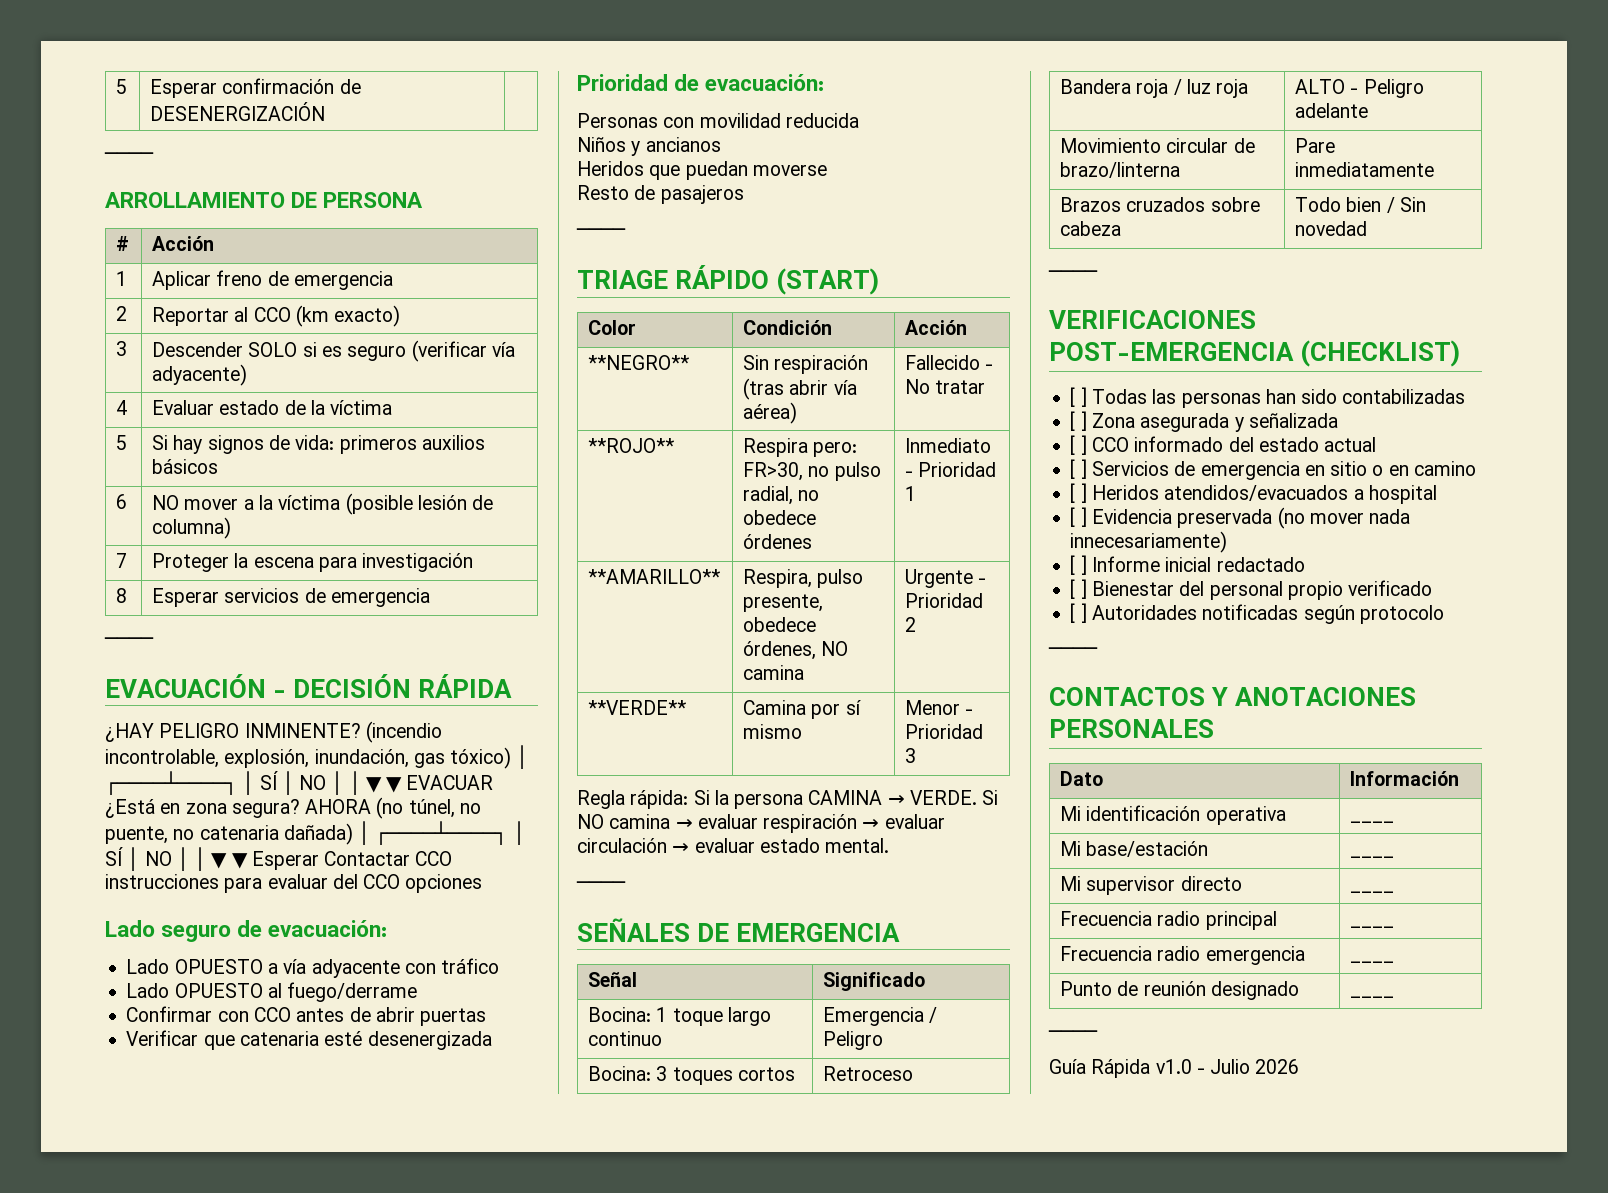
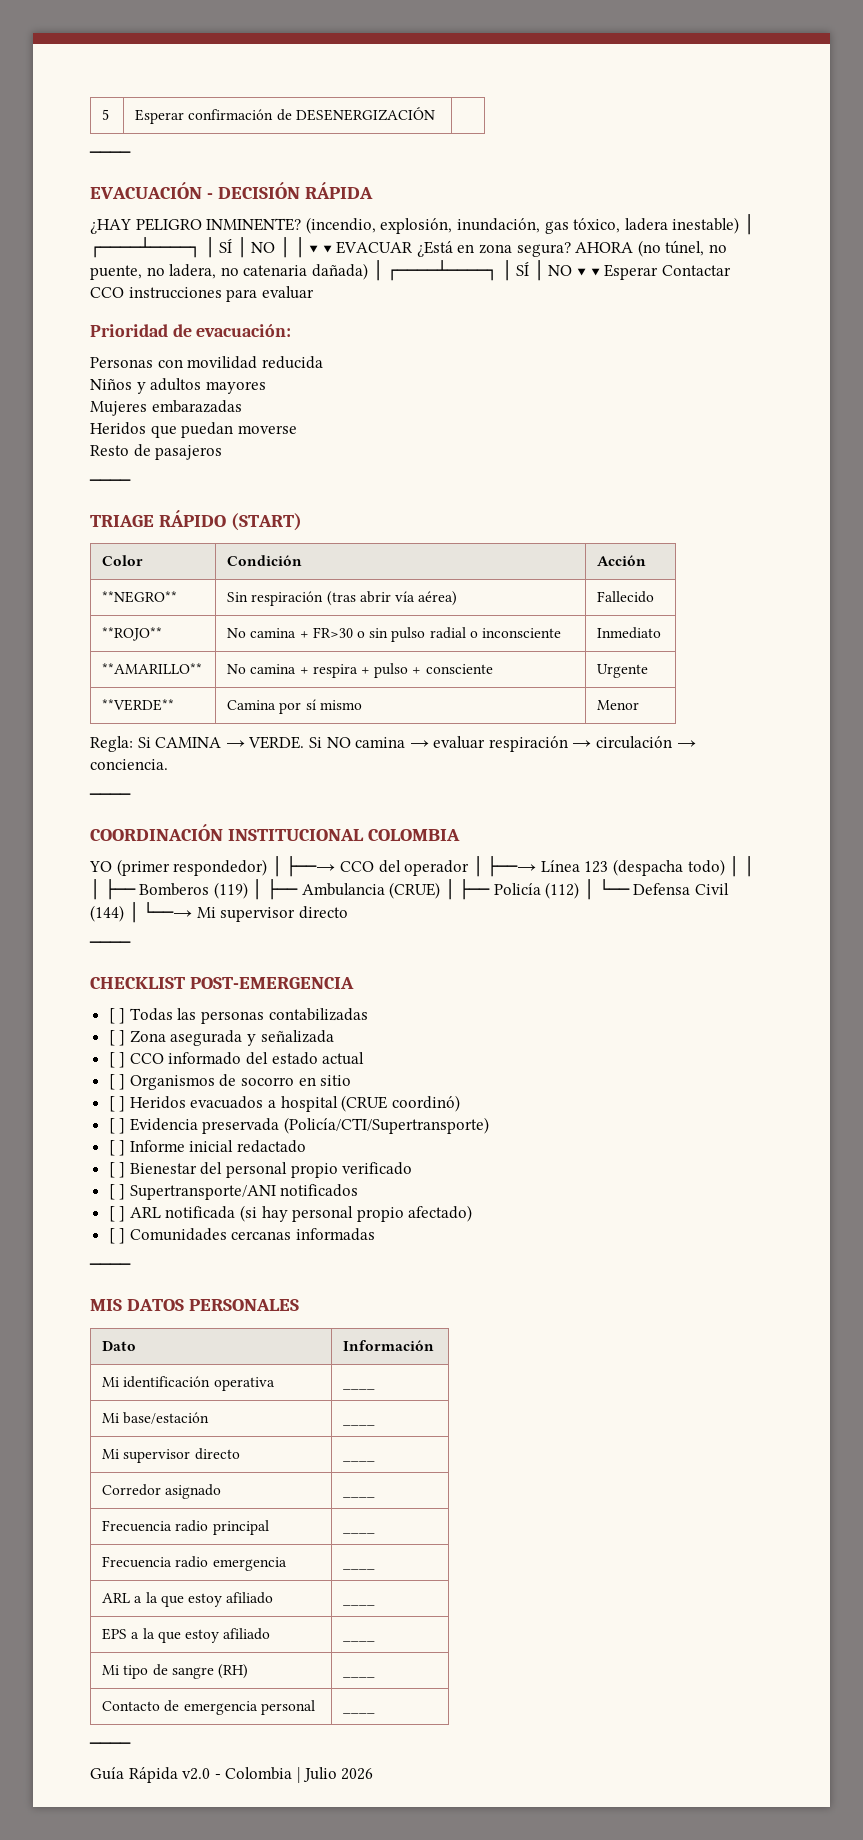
[105,192,424,208] [116,236,130,251] [152,236,215,251] [116,271,128,286] [152,270,394,290] [116,306,128,321] [152,305,401,327] [116,341,128,356] [152,340,515,362] [152,364,248,386] [116,400,128,415] [152,400,393,415] [116,435,128,450] [152,435,485,454] [152,459,219,474] [116,494,128,509] [152,493,494,515] [152,517,232,539] [116,553,128,568] [152,553,474,572] [116,588,128,603] [152,588,431,607] [104,637,154,645] // ARROLLAMIENTO DE PERSONA // # | Acción // 1 | Aplicar freno de emergencia // 2 | Reportar al CCO (km exacto) // 3 | Descender SOLO si es seguro (verificar vía adyacente) // 4 | Evaluar estado de la víctima // 5 | Si hay signos de vida: primeros auxilios básicos // 6 | NO mover a la víctima (posible lesión de columna) // 7 | Proteger la escena para investigación // 8 | Esperar servicios de emergencia // ──── -> (131, 154) none
[365,721,442,743] [105,749,219,768] (incendio incontrolable, -> [305,217,376,234] (incendio,
[450,747,512,769] tóxico) -> [573,217,740,234] tóxico, ladera inestable)
(195, 834) none -> [169,264,239,279] ladera, no
[176,847,207,871] │ │ -> (573, 270) none
[332,874,483,893] [105,920,388,942] [126,958,500,978] [126,982,418,1002] [126,1006,487,1026] [126,1030,492,1050] del CCO opciones // Lado seguro de evacuación: // Lado OPUESTO a vía adyacente con tráfico // Lado OPUESTO al fuego/derrame // Confirmar con CCO antes de abrir puertas // Verificar que catenaria esté desenergizada -> (314, 292) none
[645,137,721,152] ancianos -> [150,378,266,394] [90,400,242,416] adultos mayores // Mujeres embarazadas
[985,364,994,370] [905,379,986,394] [588,438,675,453] [743,438,858,457] [743,462,881,481] [743,486,820,505] [743,510,817,525] [743,534,813,549] [905,438,992,453] [905,462,997,477] [905,486,917,501] [588,569,721,584] [743,569,864,588] [743,594,824,612] [743,617,817,632] [743,641,849,660] [743,665,805,680] [905,569,987,588] [905,593,984,608] [905,617,917,632] - No tratar // **ROJO** | Respira pero: FR>30, no pulso radial, no obedece órdenes | Inmediato - Prioridad 1 // **AMARILLO** | Respira, pulso presente, obedece órdenes, NO camina | Urgente - Prioridad 2 -> [102,627,163,641] [227,627,561,642] [597,627,662,639] [102,663,203,674] [227,663,493,678] [597,664,649,678] // **ROJO** | No camina + FR>30 o sin pulso radial o inconsciente | Inmediato // **AMARILLO** | No camina + respira + pulso + consciente | Urgente
[965,709,974,715] [905,724,984,739] [905,748,917,763] [577,790,804,809] - Prioridad 3 // Regla rápida: Si la persona -> [90,736,151,752] // Regla: Si
[884,814,945,829] evaluar -> (592, 744) none
[694,838,890,853] [576,881,626,889] [577,918,901,942] [588,972,638,987] [823,972,926,991] [588,1007,772,1026] [588,1031,663,1046] [823,1007,938,1026] [823,1031,884,1050] [588,1066,796,1085] [823,1066,914,1081] [1060,79,1249,98] [1295,79,1424,98] [1295,103,1369,118] [1060,138,1255,153] [1060,162,1181,178] [1295,138,1336,153] [1295,162,1435,177] [1060,197,1260,212] [1060,221,1122,236] [1295,197,1427,213] [1295,221,1368,236] [1048,270,1098,278] [1049,310,1256,329] evaluar estado mental. // ──── // SEÑALES DE EMERGENCIA // Señal | Significado // Bocina: 1 toque largo continuo | Emergencia / Peligro // Bocina: 3 toques cortos | Retroceso // Bandera roja / luz roja | ALTO - Peligro adelante // Movimiento circular de brazo/linterna | Pare inmediatamente // Brazos cruzados sobre cabeza | Todo bien / Sin novedad // ──── // VERIFICACIONES -> [90,759,168,770] [89,793,131,800] [90,824,461,841] [89,856,754,877] [90,879,729,900] [90,902,348,923] [89,941,131,948] [90,977,185,989] conciencia. // ──── // COORDINACIÓN INSTITUCIONAL COLOMBIA // YO (primer respondedor) │ ├──→ CCO del operador │ ├──→ Línea 123 (despacha todo) │ │ │ ├── Bomberos (119) │ ├── Ambulancia (CRUE) │ ├── Policía (112) │ └── Defensa Civil (144) │ └──→ Mi supervisor directo // ──── // CHECKLIST
[1300,340,1461,367] (CHECKLIST) -> (355, 983) none
[1265,389,1338,404] han sido -> (265, 1017) none
[1091,461,1300,480] Servicios de emergencia -> [129,1074,295,1090] Organismos de socorro
[1372,461,1476,476] o en camino -> (352, 1080) none
[1164,485,1349,501] atendidos/evacuados -> [190,1096,264,1109] evacuados
(1437, 494) none -> [341,1095,460,1112] (CRUE coordinó)
[1277,507,1411,529] [1070,531,1228,553] (no mover nada innecesariamente) -> [284,1117,490,1134] (Policía/CTI/Supertransporte)
[1091,604,1444,624] [1048,647,1098,655] [1049,687,1417,706] Autoridades notificadas según protocolo // ──── // CONTACTOS Y ANOTACIONES -> [129,1184,359,1200] [108,1205,473,1222] [108,1228,376,1244] [89,1263,131,1270] [90,1299,185,1311] Supertransporte/ANI notificados // [ ] ARL notificada (si hay personal propio afectado) // [ ] Comunidades cercanas informadas // ──── // MIS DATOS
(1395, 892) none -> [102,1484,222,1499] [343,1495,376,1498] // Corredor asignado | ____
[1060,981,1300,1000] Punto de reunión designado -> [102,1592,274,1607] [343,1603,376,1606] [102,1628,271,1643] [343,1639,376,1642] [102,1664,249,1679] [343,1675,376,1678] [102,1700,315,1715] ARL a la que estoy afiliado | ____ // EPS a la que estoy afiliado | ____ // Mi tipo de sangre (RH) | ____ // Contacto de emergencia personal
[1155,1059,1205,1074] v1.0 - -> [182,1767,300,1783] v2.0 - Colombia |

